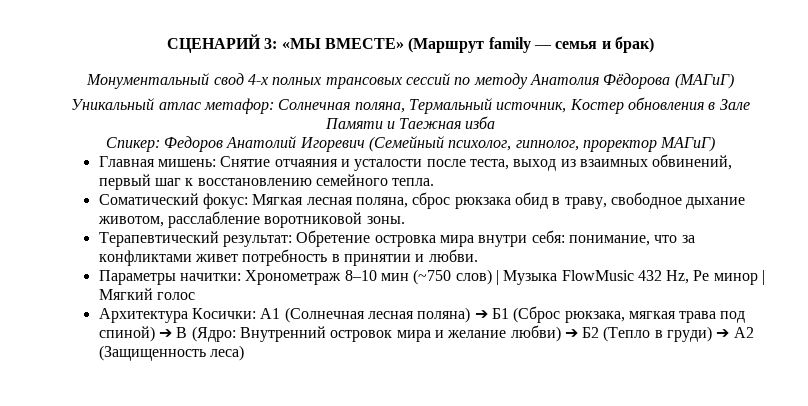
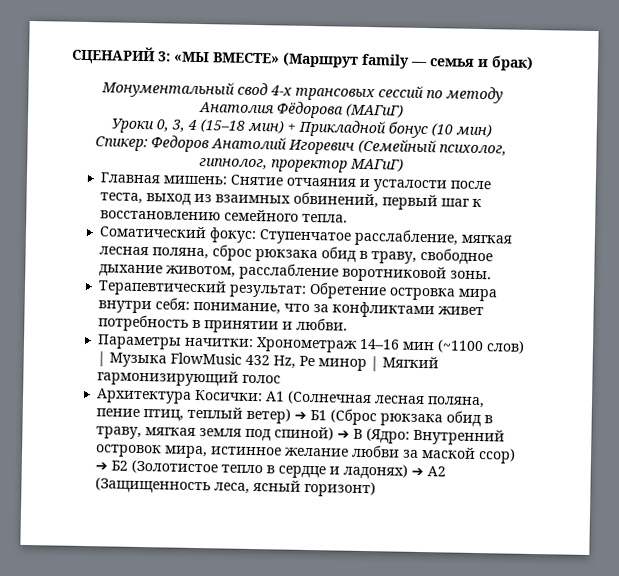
[272,77,322,85] полных -> (292, 90) none
[71,97,750,114] [324,116,496,129] Уникальный атлас метафор: Солнечная поляна, Термальный источник, Костер обновления в Зале Памяти и Таежная изба -> [110,118,492,139] Уроки 0, 3, 4 (15–18 мин) + Прикладной бонус (10 мин)
[252,194,304,205] Мягкая -> [258,228,512,247] Ступенчатое расслабление, мягкая
[344,269,452,285] 8–10 мин (~750 -> [358,338,484,354] 14–16 мин (~1100
(153, 294) none -> [96,369,239,387] гармонизирующий
[417,306,717,323] поляна) ➔ Б1 (Сброс рюкзака, мягкая трава -> [426,396,485,409] [95,406,493,428] [95,426,242,440] поляна, пение птиц, теплый ветер) ➔ Б1 (Сброс рюкзака обид в траву, мягкая земля
[396,325,754,342] [98,345,244,361] мира и желание любви) ➔ Б2 (Тепло в груди) ➔ А2 (Защищенность леса) -> [163,444,516,464] [94,459,446,480] [94,477,376,498] мира, истинное желание любви за маской ссор) ➔ Б2 (Золотистое тепло в сердце и ладонях) ➔ А2 (Защищенность леса, ясный горизонт)

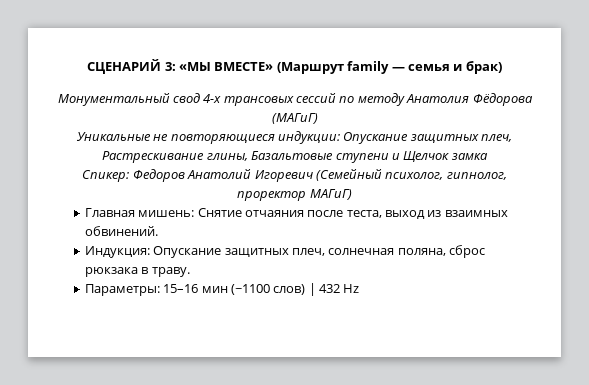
[110,118,492,139] Уроки 0, 3, 4 (15–18 мин) + Прикладной бонус (10 мин) -> [75,131,513,144] [102,151,488,163] Уникальные не повторяющиеся индукции: Опускание защитных плеч, Растрескивание глины, Базальтовые ступени и Щелчок замка
[358,178,447,193] и усталости -> (304, 213) none
[292,191,482,211] [99,209,348,223] [98,225,512,247] [98,244,493,266] [98,262,492,283] [97,279,498,302] [97,297,484,319] [97,314,348,334] [96,334,525,354] [96,351,439,372] [96,369,281,387] [95,388,485,409] [95,406,493,428] [95,426,505,446] [94,444,516,464] [94,459,446,480] [94,477,376,498] обвинений, первый шаг к восстановлению семейного тепла. // Соматический фокус: Ступенчатое расслабление, мягкая лесная поляна, сброс рюкзака обид в траву, свободное дыхание животом, расслабление воротниковой зоны. // Терапевтический результат: Обретение островка мира внутри себя: понимание, что за конфликтами живет потребность в принятии и любви. // Параметры начитки: Хронометраж 14–16 мин (~1100 слов) | Музыка FlowMusic 432 Hz, Ре минор | Мягкий гармонизирующий голос // Архитектура Косички: А1 (Солнечная лесная поляна, пение птиц, теплый ветер) ➔ Б1 (Сброс рюкзака обид в траву, мягкая земля под спиной) ➔ В (Ядро: Внутренний островок мира, истинное желание любви за маской ссор) ➔ Б2 (Золотистое тепло в сердце и ладонях) ➔ А2 (Защищенность леса, ясный горизонт) -> [84,226,158,236] [84,245,486,258] [84,267,190,277] [84,283,360,296] обвинений. // Индукция: Опускание защитных плеч, солнечная поляна, сброс рюкзака в траву. // Параметры: 15–16 мин (~1100 слов) | 432 Hz

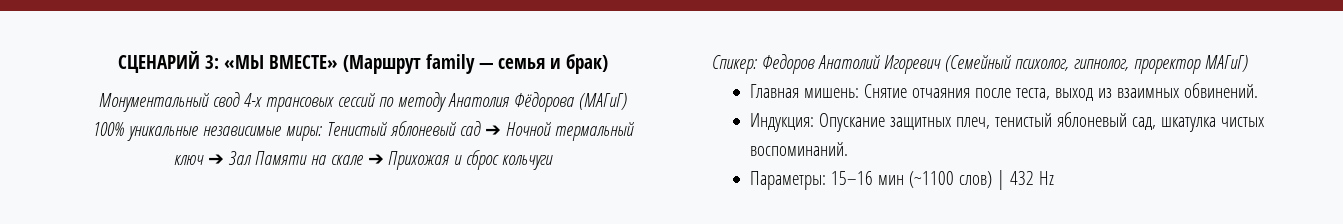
[75,131,513,144] [102,151,488,163] Уникальные не повторяющиеся индукции: Опускание защитных плеч, Растрескивание глины, Базальтовые ступени и Щелчок замка -> [93,121,634,141] [173,150,554,170] 100% уникальные независимые миры: Тенистый яблоневый сад ➔ Ночной термальный ключ ➔ Зал Памяти на скале ➔ Прихожая и сброс кольчуги
[328,245,486,258] [84,267,190,277] солнечная поляна, сброс рюкзака в траву. -> [994,112,1264,132] [749,142,848,156] тенистый яблоневый сад, шкатулка чистых воспоминаний.

